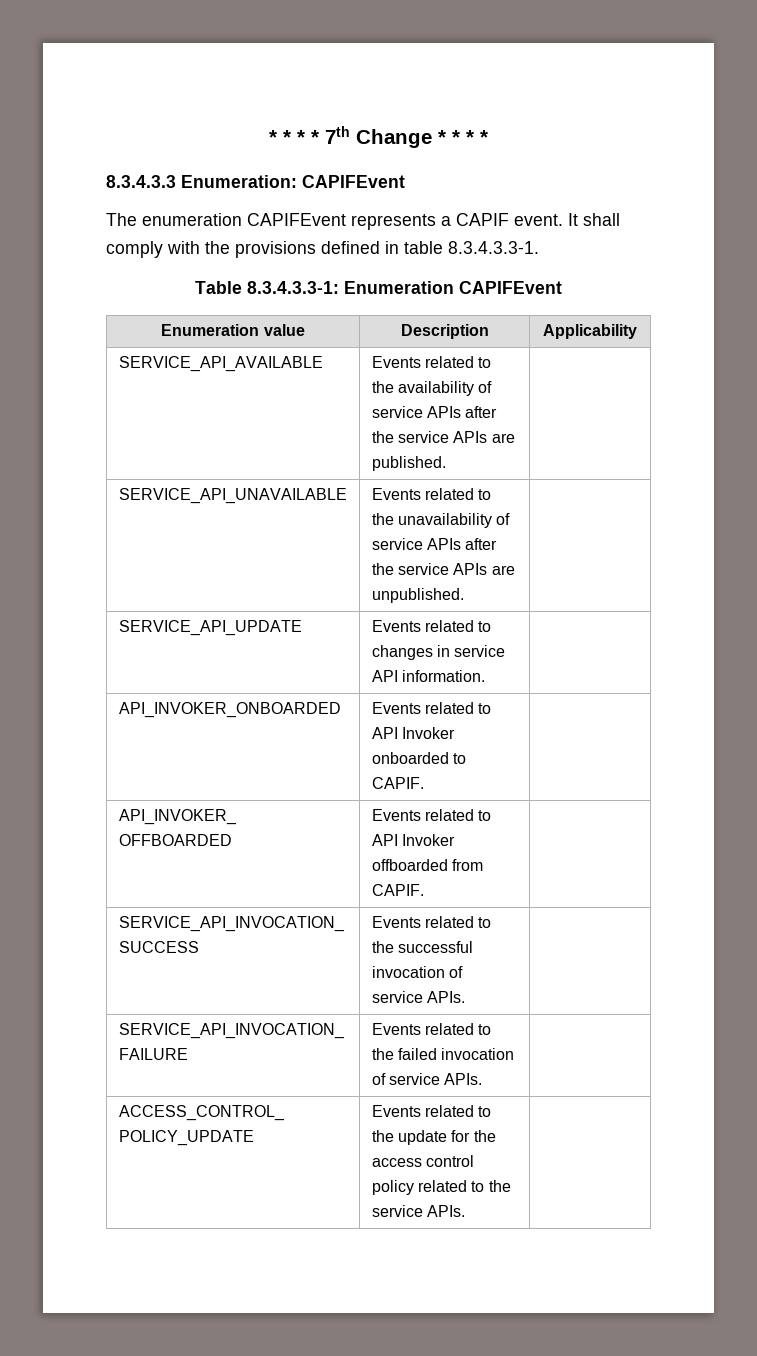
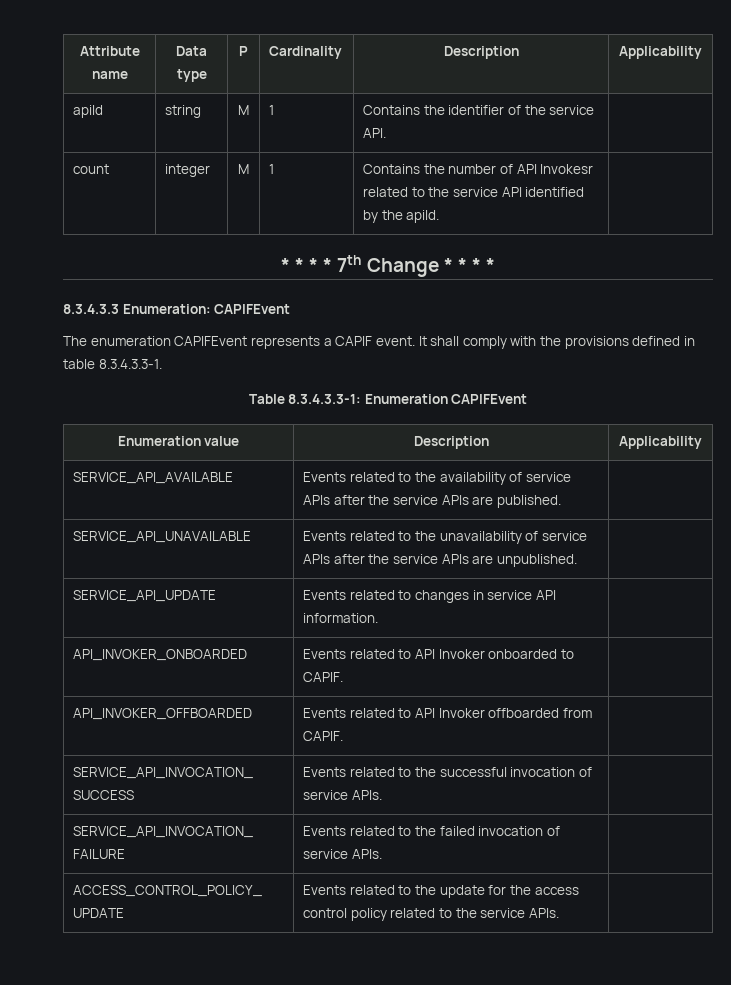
(269, 137) none -> [79,46,140,56] [91,71,128,79] [176,46,207,56] [176,69,207,82] [239,46,248,56] [268,46,342,59] [443,46,519,59] [619,46,702,59] [72,105,103,118] [164,105,201,118] [238,105,249,115] [268,105,274,115] [362,105,595,115] [362,128,386,138] [72,164,109,174] [164,164,210,177] [238,164,249,174] [268,164,274,174] [362,164,594,174] [362,187,585,197] [362,210,440,223] Attribute name | Data type | P | Cardinality | Description | Applicability // apiId | string | M | 1 | Contains the identifier of the service API. | // count | integer | M | 1 | Contains the number of API Invokesr related to the service API identified by the apiId. | //

